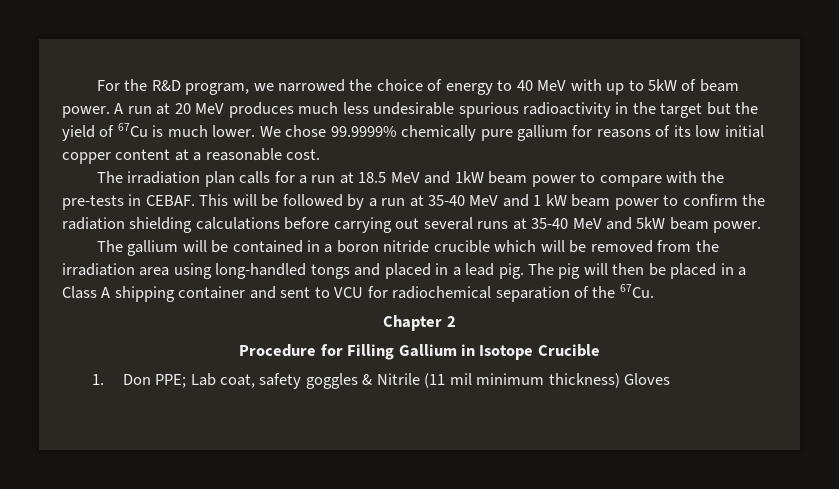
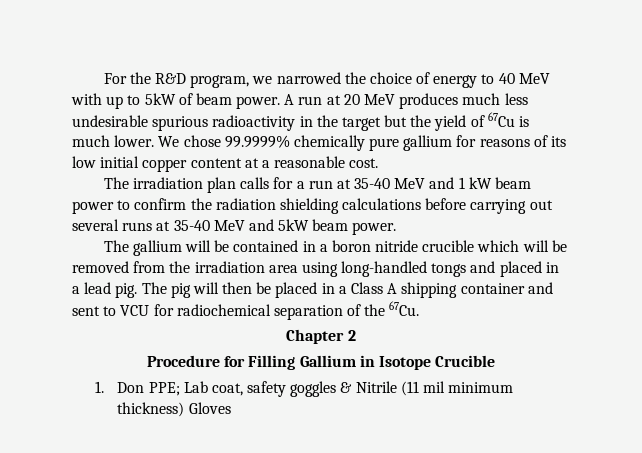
[358,171,725,187] [62,194,424,210] 18.5 MeV and 1kW beam power to compare with the pre-tests in CEBAF. This will be followed by a run at -> (351, 184) none

